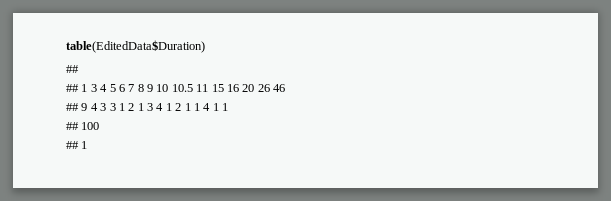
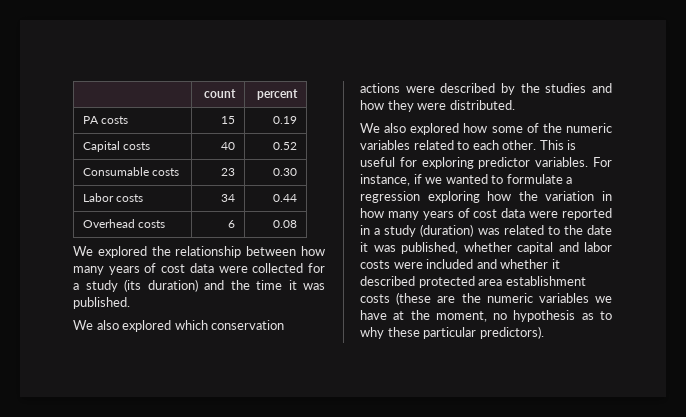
[66,40,205,53] [66,65,79,73] [66,84,285,92] [66,103,228,111] [66,122,100,130] [66,141,88,149] table(EditedData$Duration) // ## // ## 1 3 4 5 6 7 8 9 10 10.5 11 15 16 20 26 46 // ## 9 4 3 3 1 2 1 3 4 1 2 1 1 4 1 1 // ## 100 // ## 1 -> [203,89,236,98] [256,89,298,100] [83,116,129,124] [220,116,235,124] [272,116,297,124] [83,141,151,152] [220,142,235,150] [272,142,297,150] [83,167,180,176] [220,168,235,176] [272,168,297,176] [83,193,144,202] [220,194,235,202] [272,194,297,202] [83,219,166,228] [227,220,235,228] [272,220,297,228] [73,246,325,258] [73,263,326,275] [73,279,325,292] [73,297,130,309] [73,320,285,332] [360,83,612,95] [360,100,515,112] [360,123,612,135] [360,140,577,150] [360,157,612,169] [360,174,573,186] [360,191,612,203] [360,208,612,220] [360,224,612,237] [360,242,612,254] [360,259,560,269] [360,276,586,288] [360,292,612,305] [360,310,612,322] [360,326,544,339] | count | percent // PA costs | 15 | 0.19 // Capital costs | 40 | 0.52 // Consumable costs | 23 | 0.30 // Labor costs | 34 | 0.44 // Overhead costs | 6 | 0.08 // We explored the relationship between how many years of cost data were collected for a study (its duration) and the time it was published. // We also explored which conservation actions were described by the studies and how they were distributed. // We also explored how some of the numeric variables related to each other. This is useful for exploring predictor variables. For instance, if we wanted to formulate a regression exploring how the variation in how many years of cost data were reported in a study (duration) was related to the date it was published, whether capital and labor costs were included and whether it described protected area establishment costs (these are the numeric variables we have at the moment, no hypothesis as to why these particular predictors).

